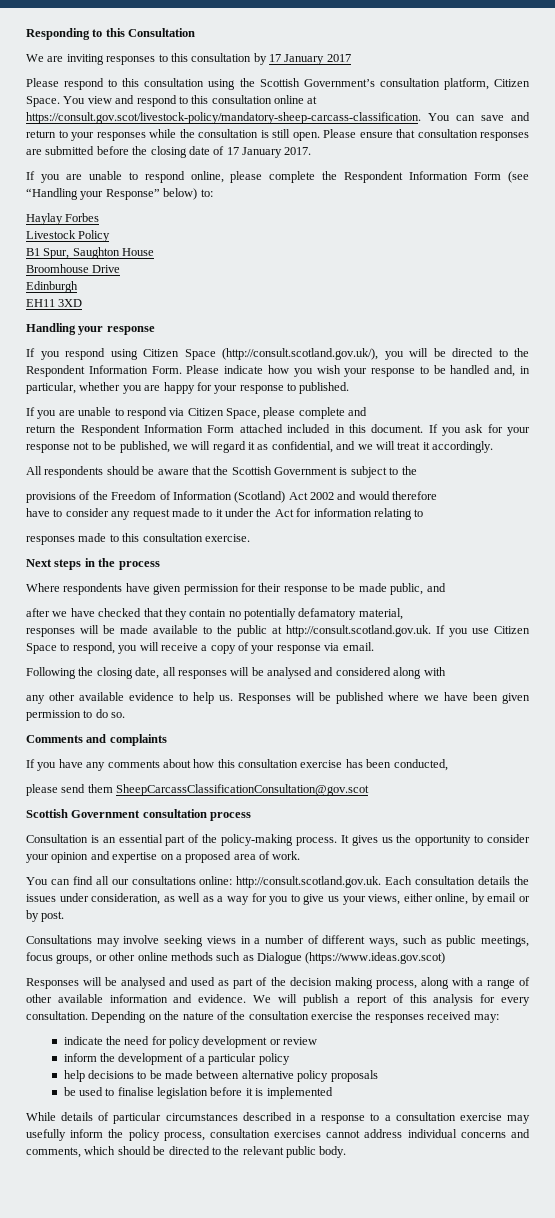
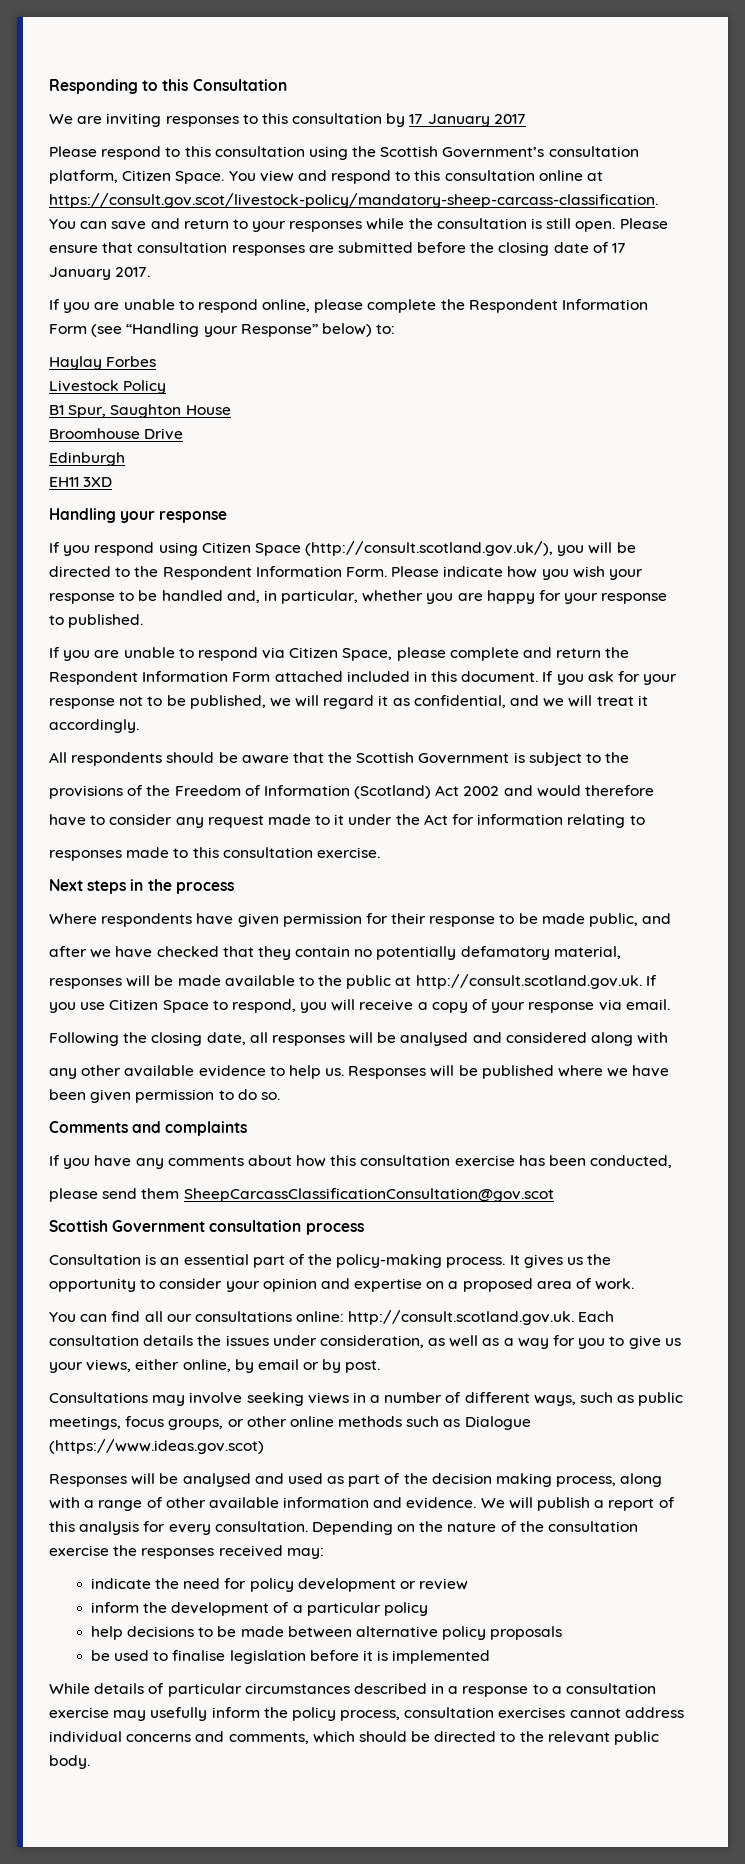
(368, 411) // -> (553, 652) none

